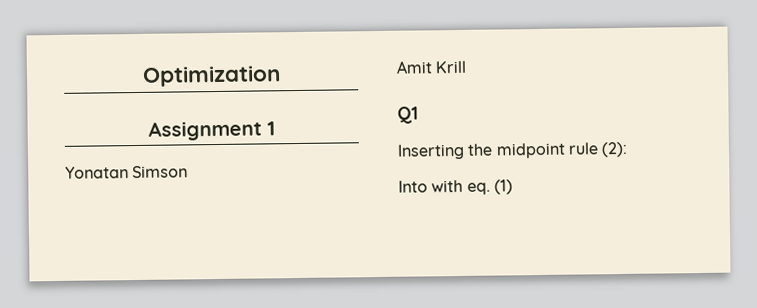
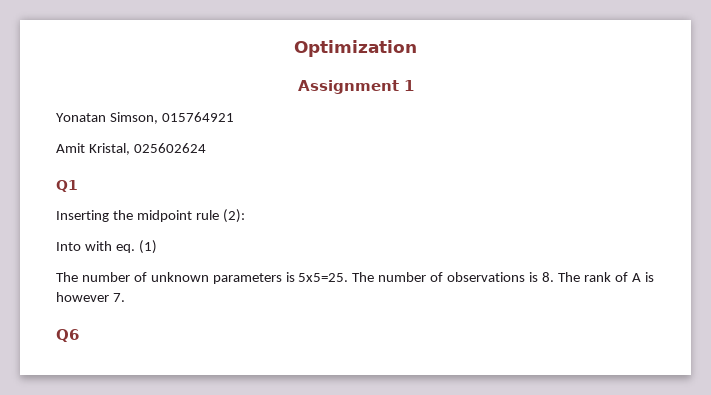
[132,165,189,179] Simson -> [109,112,234,124] Simson, 015764921
[435,60,468,74] Krill -> [88,143,206,155] Kristal, 025602624
(513, 187) none -> [56,272,654,284] [56,292,125,302] [56,329,79,342] // The number of unknown parameters is 5x5=25. The number of observations is 8. The rank of A is however 7. // Q6

